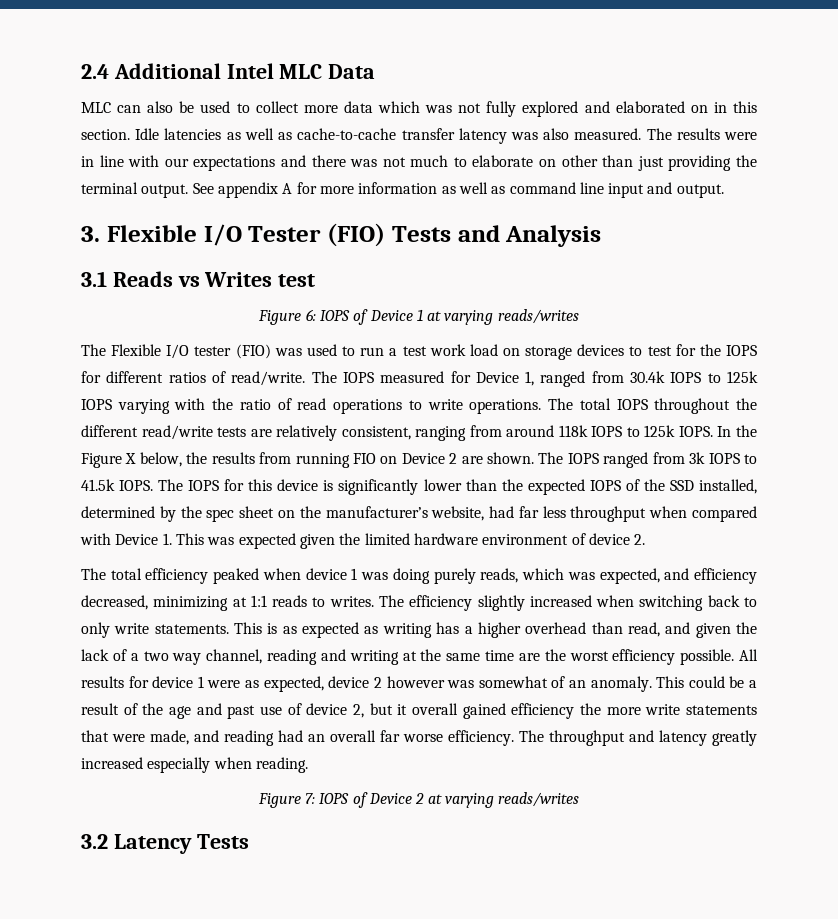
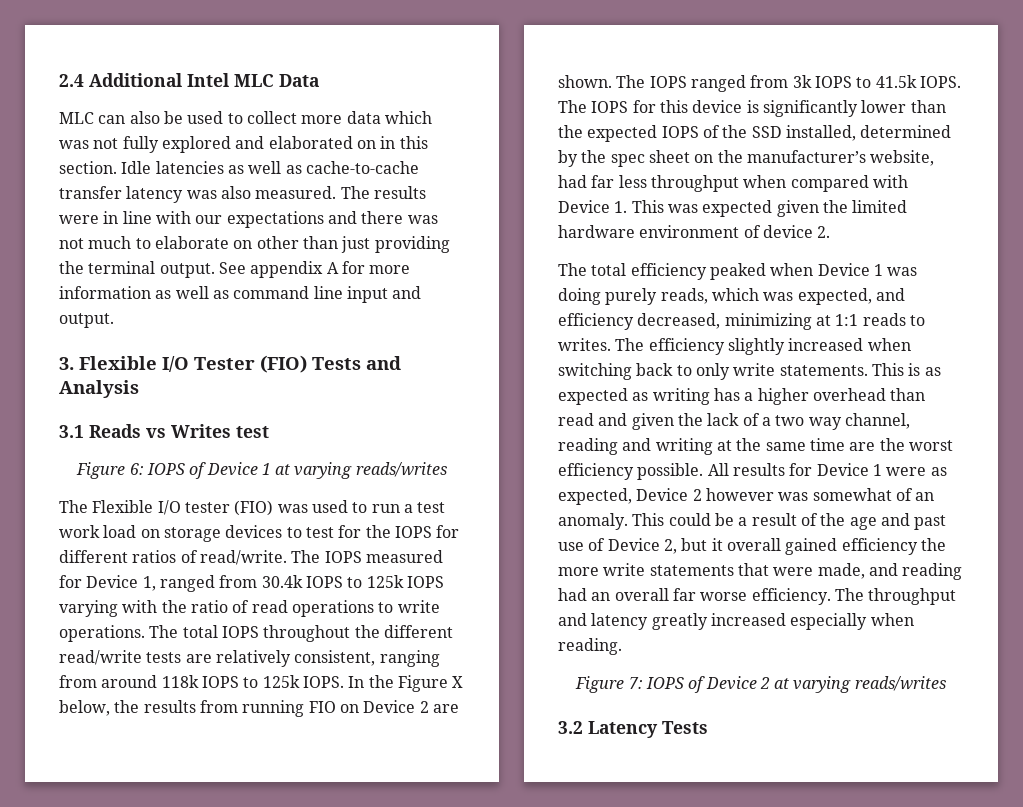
[305,568,347,580] device -> [817,263,870,276] Device
[627,622,660,637] read, -> [558,413,594,426] read
[152,676,194,688] device -> [816,463,869,476] Device
[328,676,370,688] device -> [636,488,689,501] Device
[306,703,348,715] device -> [607,538,660,551] Device

